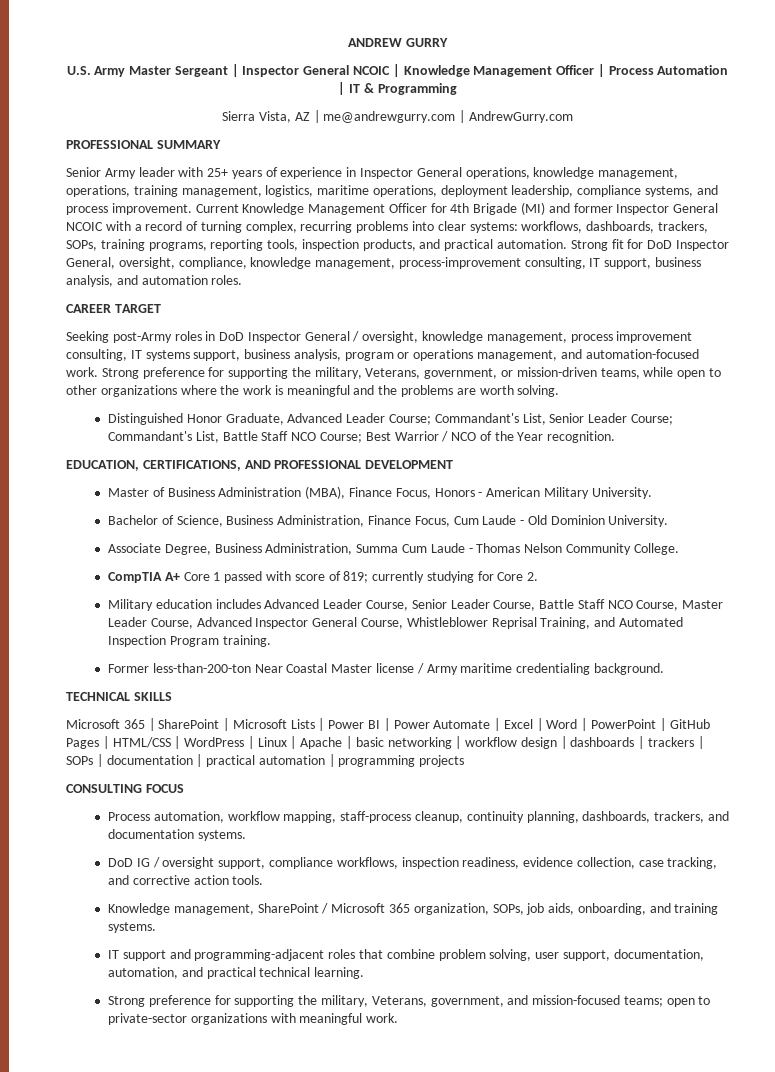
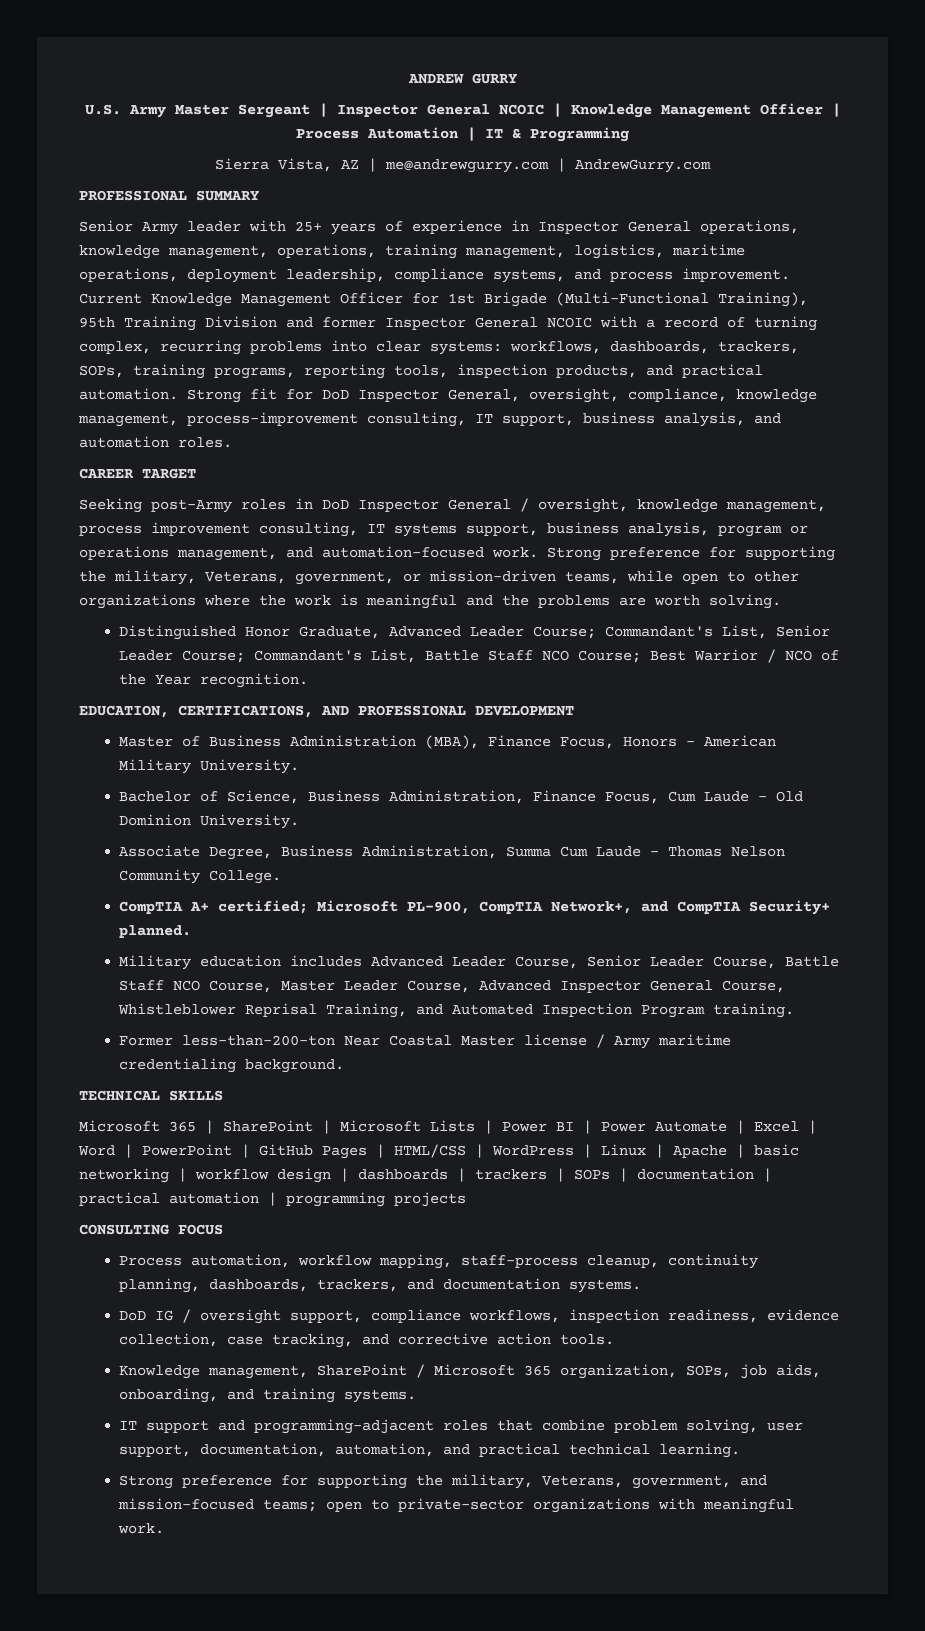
[450,202,546,215] 4th Brigade (MI) -> [448,292,808,307] [79,316,277,331] 1st Brigade (Multi-Functional Training), 95th Training Division
[183,571,539,583] Core 1 passed with score of 819; currently studying for Core 2. -> [217,900,830,915] [118,925,191,938] certified; Microsoft PL-900, CompTIA Network+, and CompTIA Security+ planned.

